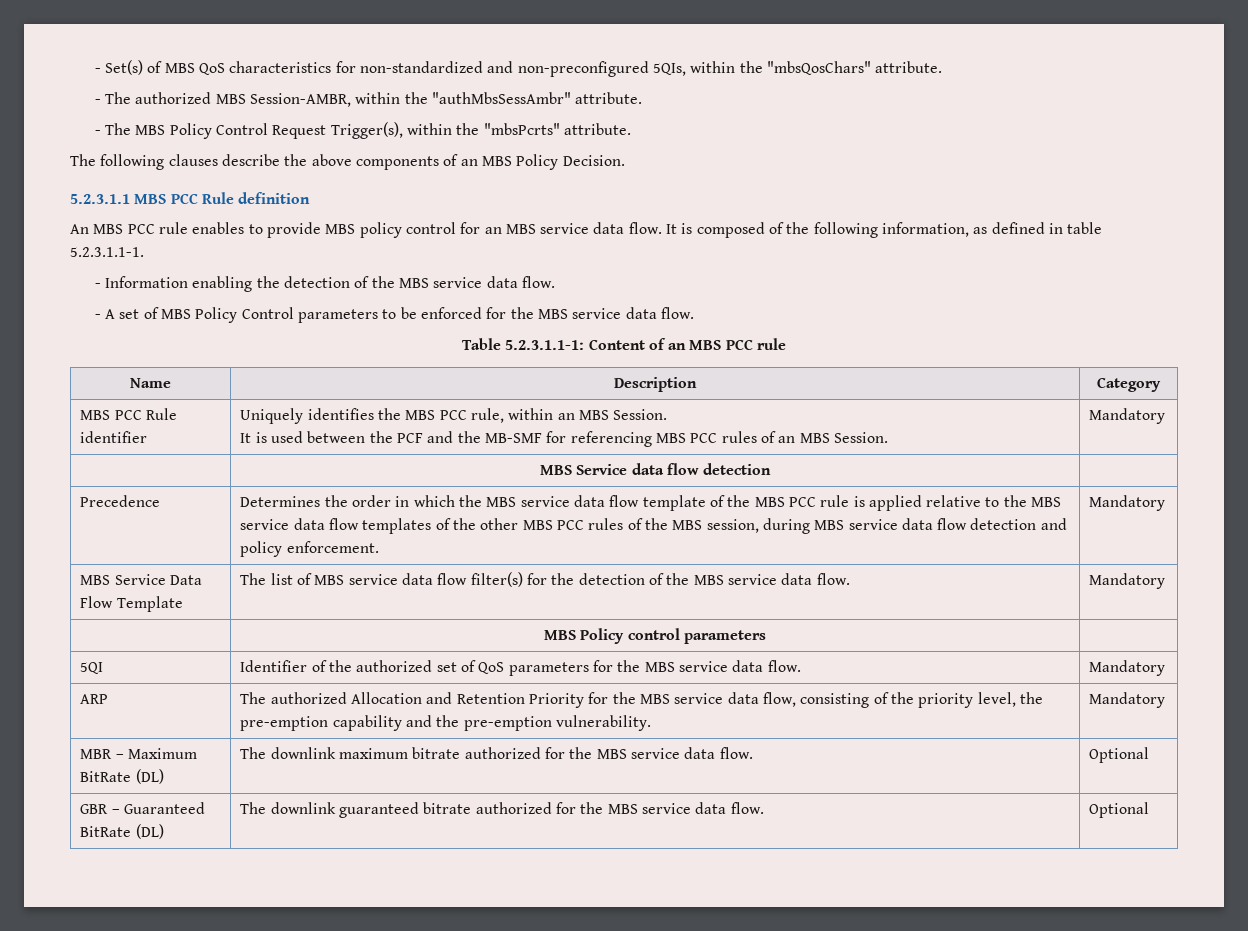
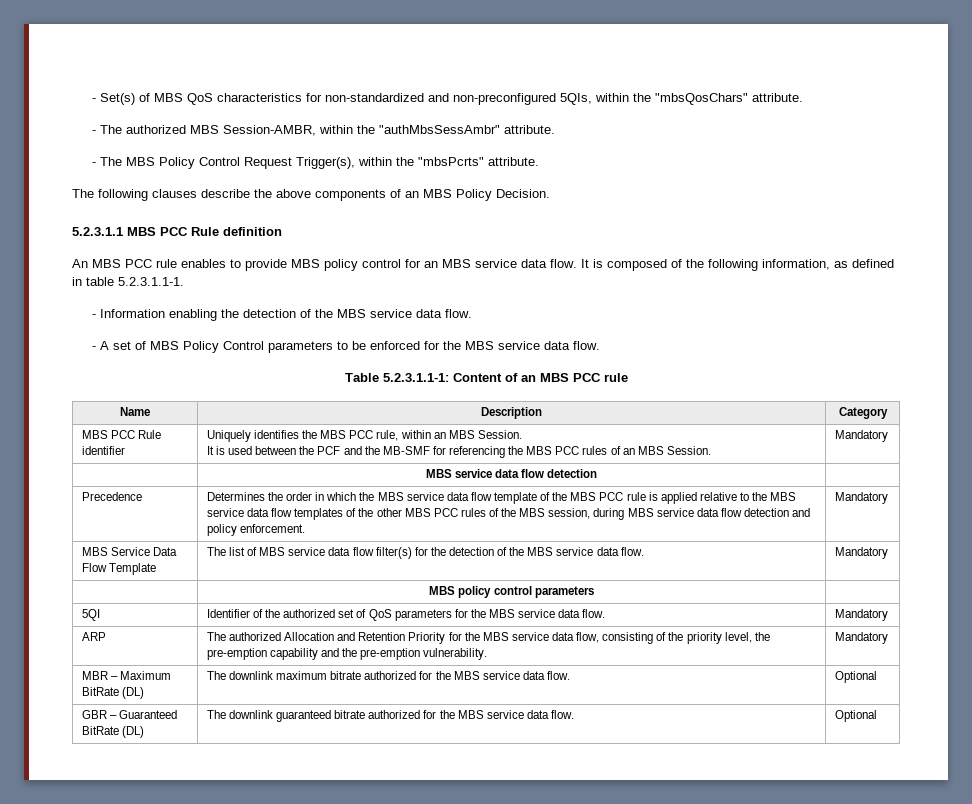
(652, 439) none -> [508,446,524,455] the
[576,464,628,475] Service -> [454,469,492,478] service
[580,628,625,644] Policy -> [458,586,492,598] policy

